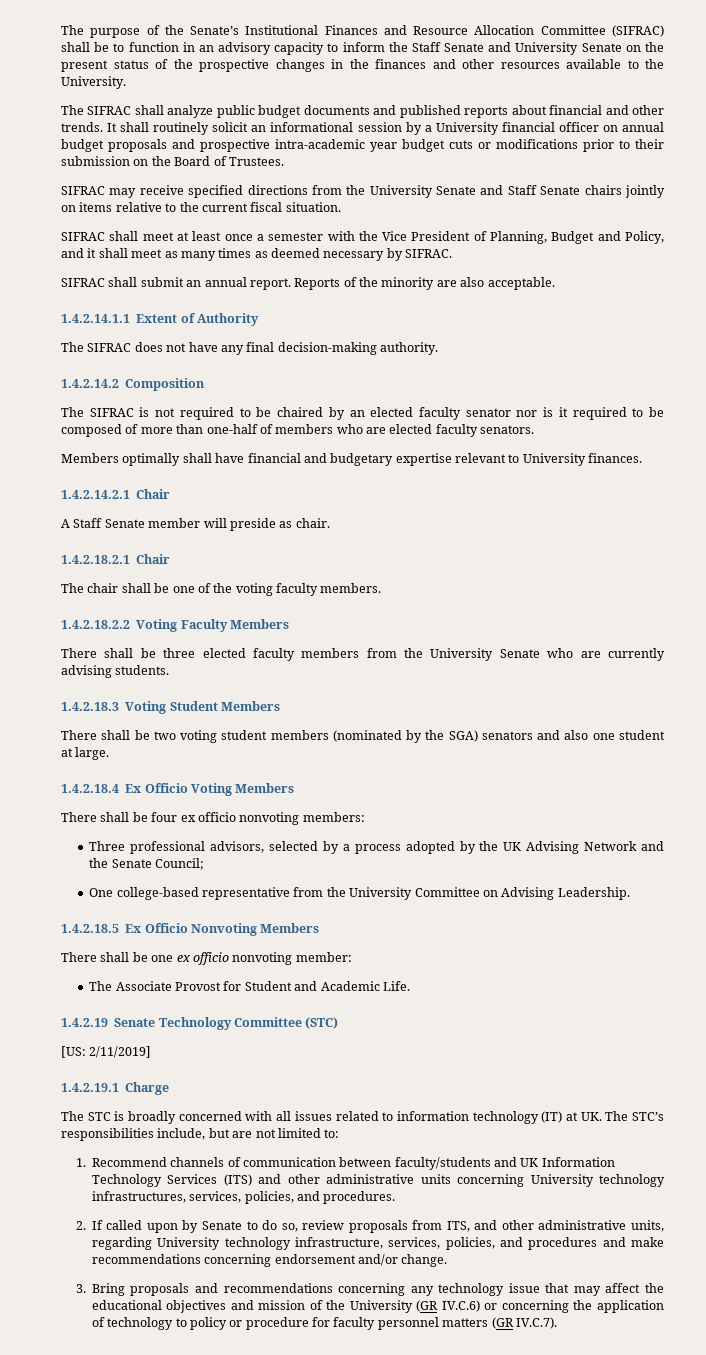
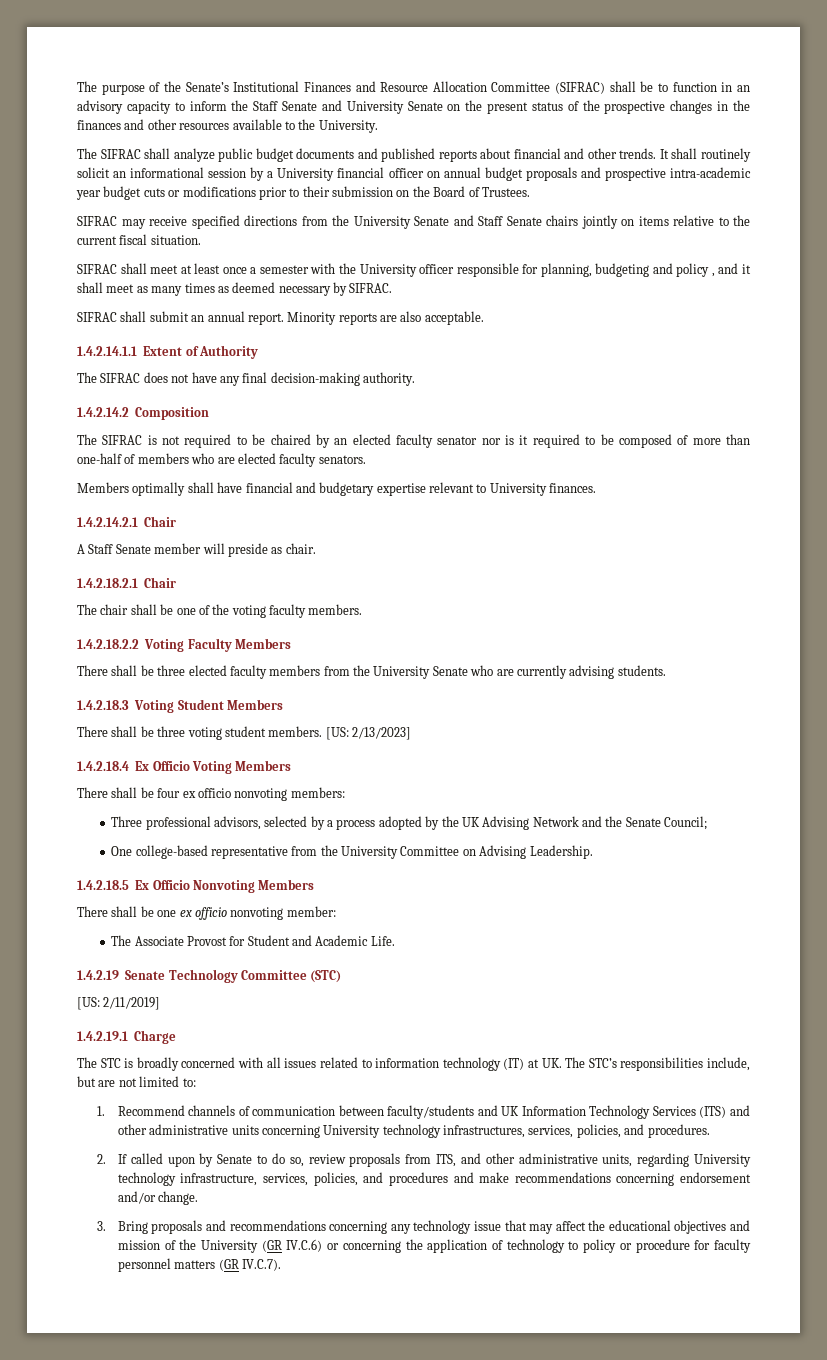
[382,231,664,244] Vice President of Planning, Budget and Policy, -> [359,263,715,277] University officer responsible for planning, budgeting and policy ,
[294,277,435,290] Reports of the minority -> [287,312,377,325] Minority reports
[153,731,176,740] two -> [157,726,186,737] three
[270,730,665,743] [61,747,110,760] members (nominated by the SGA) senators and also one student at large. -> [268,726,411,740] members. [US: 2/13/2023]

